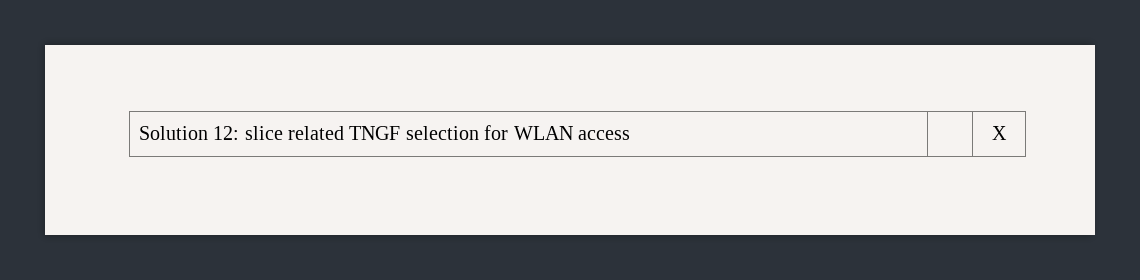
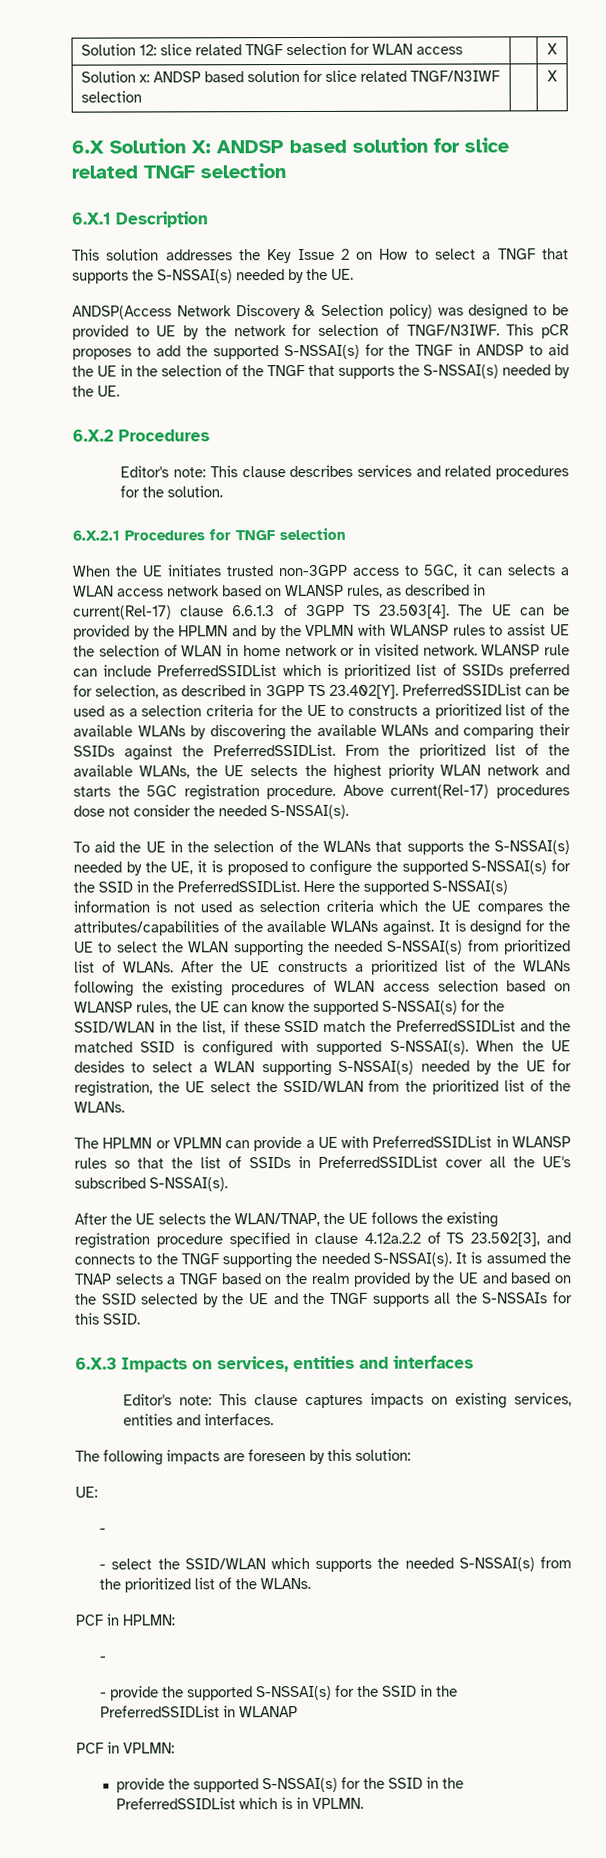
(1007, 133) none -> [80,69,500,83] [80,90,142,103] [547,70,558,82] [71,137,509,154] [71,163,286,179] [71,211,209,228] [72,248,570,264] [72,268,354,284] [72,303,569,320] [72,323,569,340] [72,343,570,360] [72,364,570,379] [72,385,120,397] [72,429,210,442] [120,464,569,480] [120,485,224,498] [72,527,346,541] [72,563,570,578] [73,583,486,598] [73,604,570,620] [73,623,570,640] [73,643,570,657] [73,663,570,679] [73,683,570,699] [73,703,570,719] [73,723,571,741] [73,743,571,761] [73,763,570,780] [73,784,570,801] [73,804,349,820] [73,840,570,855] [73,859,571,876] [73,880,508,895] [73,899,570,915] [73,919,572,936] [74,939,571,957] [74,959,571,975] [74,979,571,997] [74,999,505,1015] [74,1019,572,1035] [74,1039,572,1057] [74,1059,572,1077] [74,1079,572,1097] [74,1101,125,1113] [74,1135,571,1152] [74,1155,571,1169] [74,1176,228,1192] [74,1211,498,1228] [74,1231,571,1249] [74,1251,571,1269] [74,1271,572,1287] [75,1291,574,1308] [75,1312,141,1325] [75,1355,474,1373] [123,1392,572,1409] [123,1413,275,1426] [75,1448,411,1466] [75,1486,98,1498] [99,1528,107,1534] [99,1556,572,1572] [99,1577,312,1593] [75,1613,175,1626] [100,1656,108,1662] [100,1684,459,1701] [100,1705,299,1718] [76,1741,175,1754] [116,1776,465,1793] [116,1796,365,1810] // Solution x: ANDSP based solution for slice related TNGF/N3IWF selection | | X // 6.X Solution X: ANDSP based solution for slice related TNGF selection // 6.X.1 Description // This solution addresses the Key Issue 2 on How to select a TNGF that supports the S-NSSAI(s) needed by the UE. // ANDSP(Access Network Discovery & Selection policy) was designed to be provided to UE by the network for selection of TNGF/N3IWF. This pCR proposes to add the supported S-NSSAI(s) for the TNGF in ANDSP to aid the UE in the selection of the TNGF that supports the S-NSSAI(s) needed by the UE. // 6.X.2 Procedures // Editor's note: This clause describes services and related procedures for the solution. // 6.X.2.1 Procedures for TNGF selection // When the UE initiates trusted non-3GPP access to 5GC, it can selects a WLAN access network based on WLANSP rules, as described in current(Rel-17) clause 6.6.1.3 of 3GPP TS 23.503[4]. The UE can be provided by the HPLMN and by the VPLMN with WLANSP rules to assist UE the selection of WLAN in home network or in visited network. WLANSP rule can include PreferredSSIDList which is prioritized list of SSIDs preferred for selection, as described in 3GPP TS 23.402[Y]. PreferredSSIDList can be used as a selection criteria for the UE to constructs a prioritized list of the available WLANs by discovering the available WLANs and comparing their SSIDs against the PreferredSSIDList. From the prioritized list of the available WLANs, the UE selects the highest priority WLAN network and starts the 5GC registration procedure. Above current(Rel-17) procedures dose not consider the needed S-NSSAI(s). // To aid the UE in the selection of the WLANs that supports the S-NSSAI(s) needed by the UE, it is proposed to configure the supported S-NSSAI(s) for the SSID in the PreferredSSIDList. Here the supported S-NSSAI(s) information is not used as selection criteria which the UE compares the attributes/capabilities of the available WLANs against. It is designd for the UE to select the WLAN supporting the needed S-NSSAI(s) from prioritized list of WLANs. After the UE constructs a prioritized list of the WLANs following the existing procedures of WLAN access selection based on WLANSP rules, the UE can know the supported S-NSSAI(s) for the SSID/WLAN in the list, if these SSID match the PreferredSSIDList and the matched SSID is configured with supported S-NSSAI(s). When the UE desides to select a WLAN supporting S-NSSAI(s) needed by the UE for registration, the UE select the SSID/WLAN from the prioritized list of the WLANs. // The HPLMN or VPLMN can provide a UE with PreferredSSIDList in WLANSP rules so that the list of SSIDs in PreferredSSIDList cover all the UE's subscribed S-NSSAI(s). // After the UE selects the WLAN/TNAP, the UE follows the existing registration procedure specified in clause 4.12a.2.2 of TS 23.502[3], and connects to the TNGF supporting the needed S-NSSAI(s). It is assumed the TNAP selects a TNGF based on the realm provided by the UE and based on the SSID selected by the UE and the TNGF supports all the S-NSSAIs for this SSID. // 6.X.3 Impacts on services, entities and interfaces // Editor's note: This clause captures impacts on existing services, entities and interfaces. // The following impacts are foreseen by this solution: // UE: // - // - select the SSID/WLAN which supports the needed S-NSSAI(s) from the prioritized list of the WLANs. // PCF in HPLMN: // - // - provide the supported S-NSSAI(s) for the SSID in the PreferredSSIDList in WLANAP // PCF in VPLMN: // provide the supported S-NSSAI(s) for the SSID in the PreferredSSIDList which is in VPLMN.

